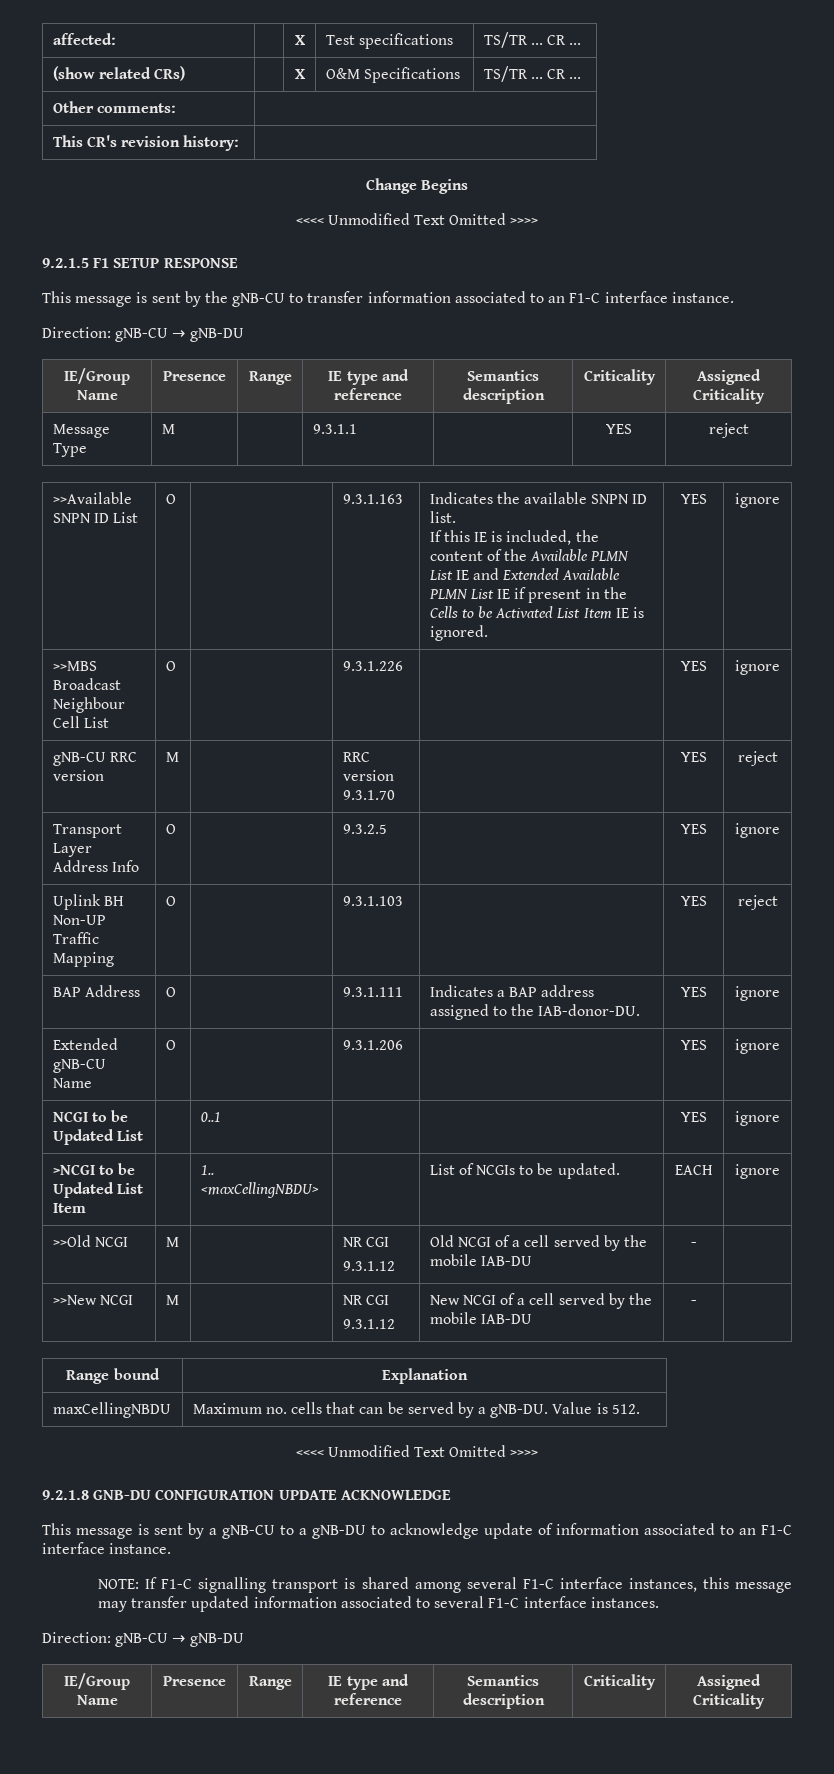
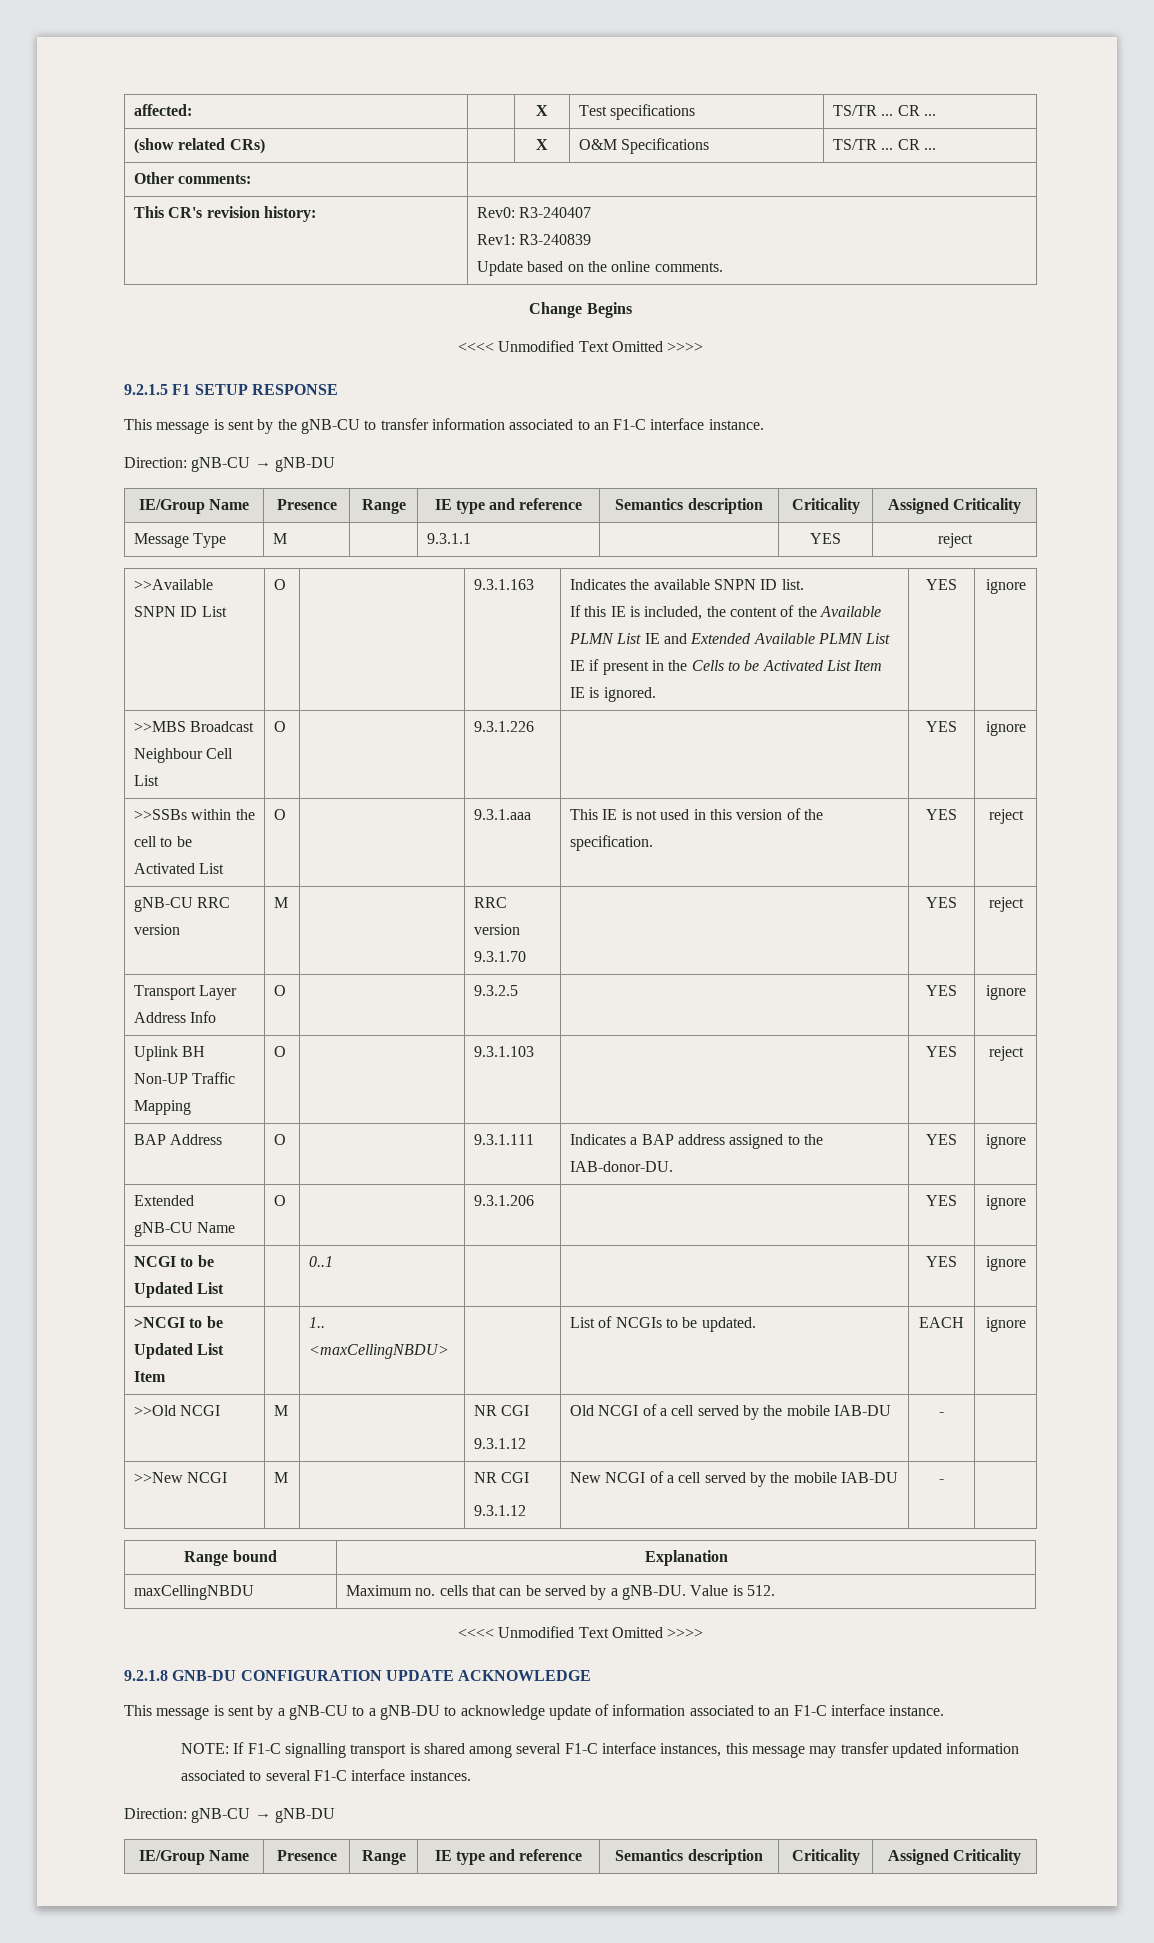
(240, 143) none -> [477,207,592,218] [477,234,592,245] [477,261,723,276] Rev0: R3-240407 // Rev1: R3-240839 // Update based on the online comments.
(780, 667) none -> [134,809,255,820] [134,836,192,847] [134,863,225,874] [274,809,287,820] [474,809,532,820] [570,808,823,820] [570,835,654,851] [926,809,957,820] [988,809,1024,824] // >>SSBs within the cell to be Activated List | O | | 9.3.1.aaa | This IE is not used in this version of the specification. | YES | reject

